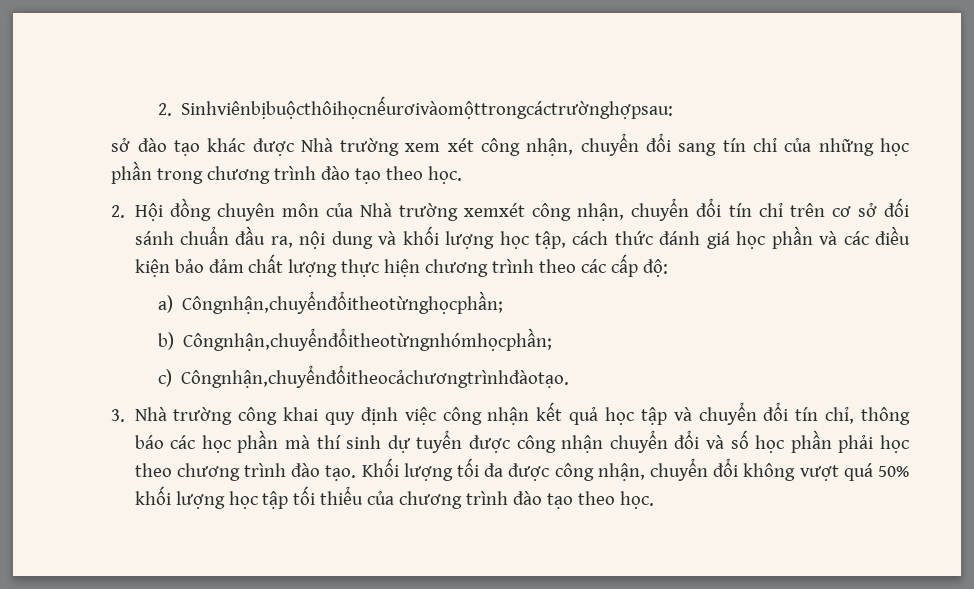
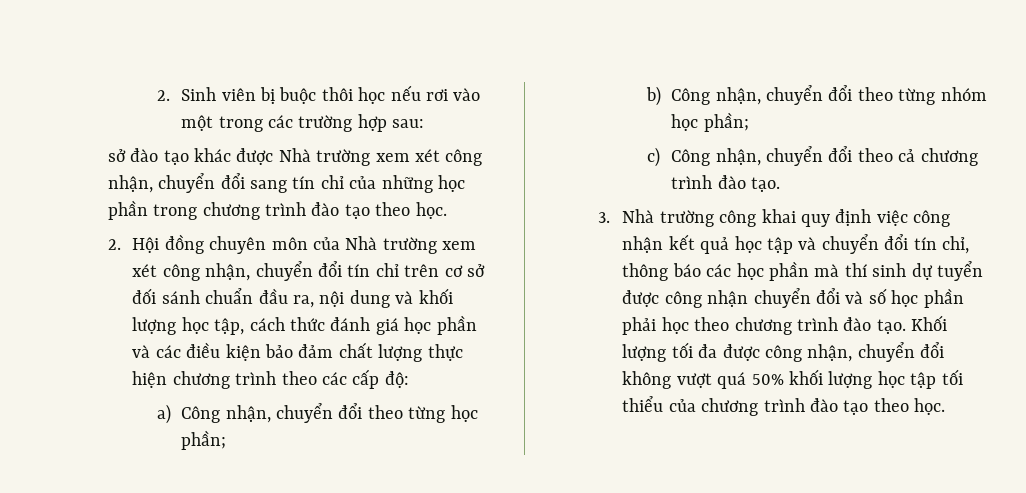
[157,96,673,119] 2. Sinhviênbịbuộcthôihọcnếurơivàomộttrongcáctrườnghợpsau: -> [156,85,481,104] [181,114,425,132] 2. Sinh viên bị buộc thôi học nếu rơi vào một trong các trường hợp sau:
[464,203,526,217] xemxét -> [442,241,477,250] [132,264,158,277] xem xét
[181,291,503,314] [157,328,552,351] [157,365,569,388] Côngnhận,chuyểnđổitheotừnghọcphần; // b) Côngnhận,chuyểnđổitheotừngnhómhọcphần; // c) Côngnhận,chuyểnđổitheocảchươngtrìnhđàotạo. -> [181,403,478,423] [181,430,227,450] [645,85,987,106] [671,112,749,132] [646,146,978,167] [671,175,781,192] Công nhận, chuyển đổi theo từng học phần; // b) Công nhận, chuyển đổi theo từng nhóm học phần; // c) Công nhận, chuyển đổi theo cả chương trình đào tạo.

